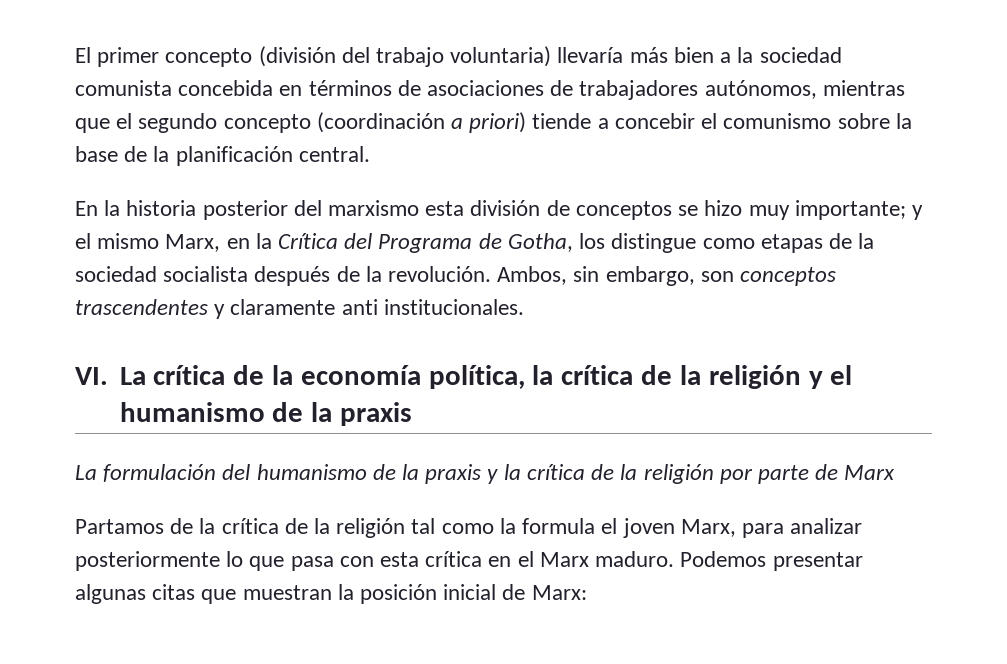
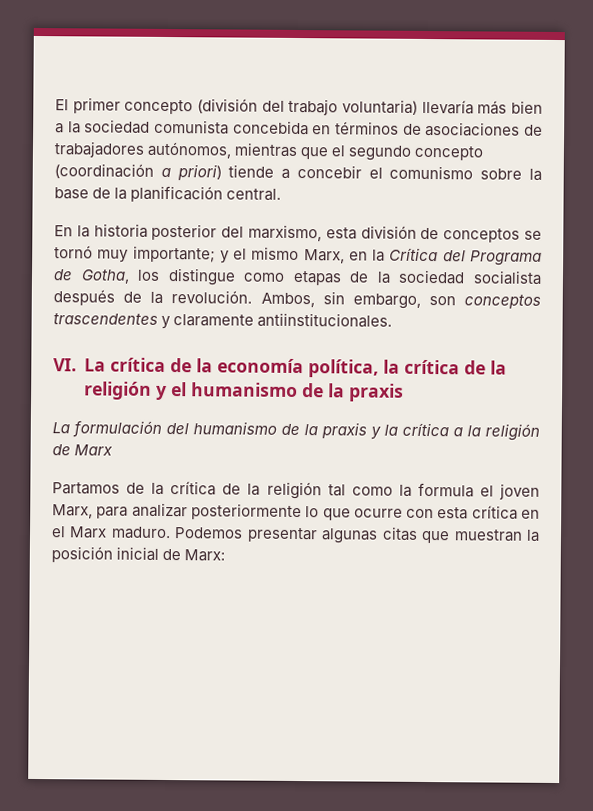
[328,200,420,216] marxismo -> [248,224,322,242] marxismo,
[704,200,743,216] hizo -> [54,245,93,259] tornó
[341,299,524,315] anti institucionales. -> [257,312,393,328] antiinstitucionales.
[591,464,809,484] de la religión por parte -> [453,423,540,441] a la religión
[290,556,334,571] pasa -> [353,508,403,518] ocurre

